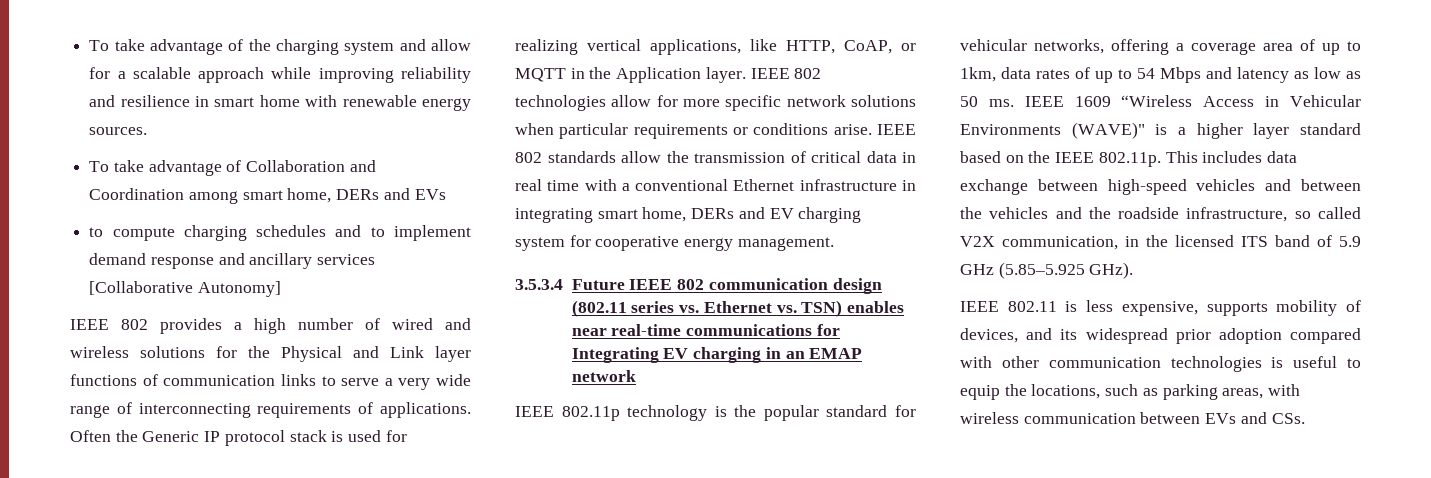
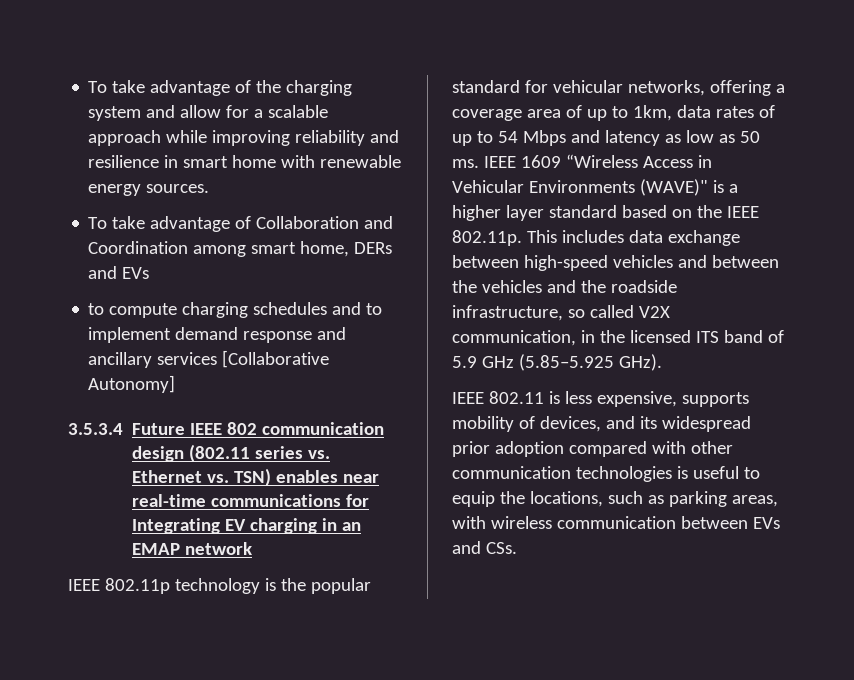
[70,318,471,334] [70,346,471,362] [70,374,471,390] [70,402,471,418] [70,430,407,446] [515,39,916,55] [515,67,822,83] [515,95,916,111] [515,123,916,139] [515,151,916,163] [515,179,916,191] [515,207,862,223] [515,235,834,251] // IEEE 802 provides a high number of wired and wireless solutions for the Physical and Link layer functions of communication links to serve a very wide range of interconnecting requirements of applications. Often the Generic IP protocol stack is used for realizing vertical applications, like HTTP, CoAP, or MQTT in the Application layer. IEEE 802 technologies allow for more specific network solutions when particular requirements or conditions arise. IEEE 802 standards allow the transmission of critical data in real time with a conventional Ethernet infrastructure in integrating smart home, DERs and EV charging system for cooperative energy management. -> (176, 384) none

